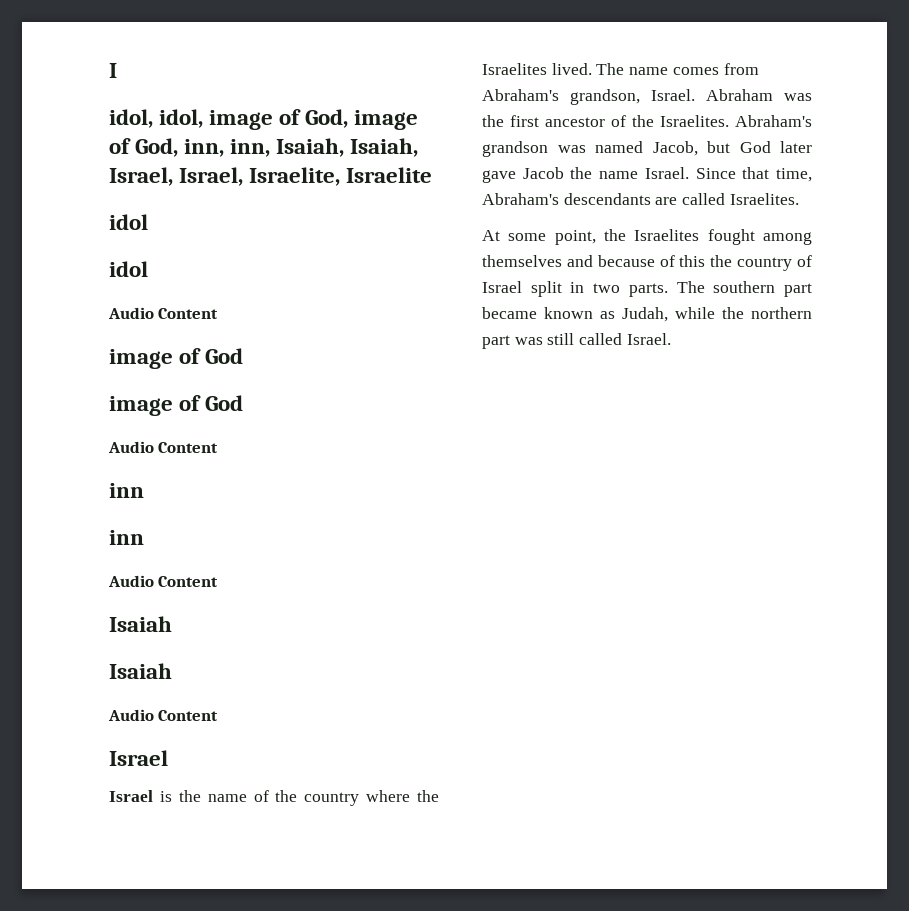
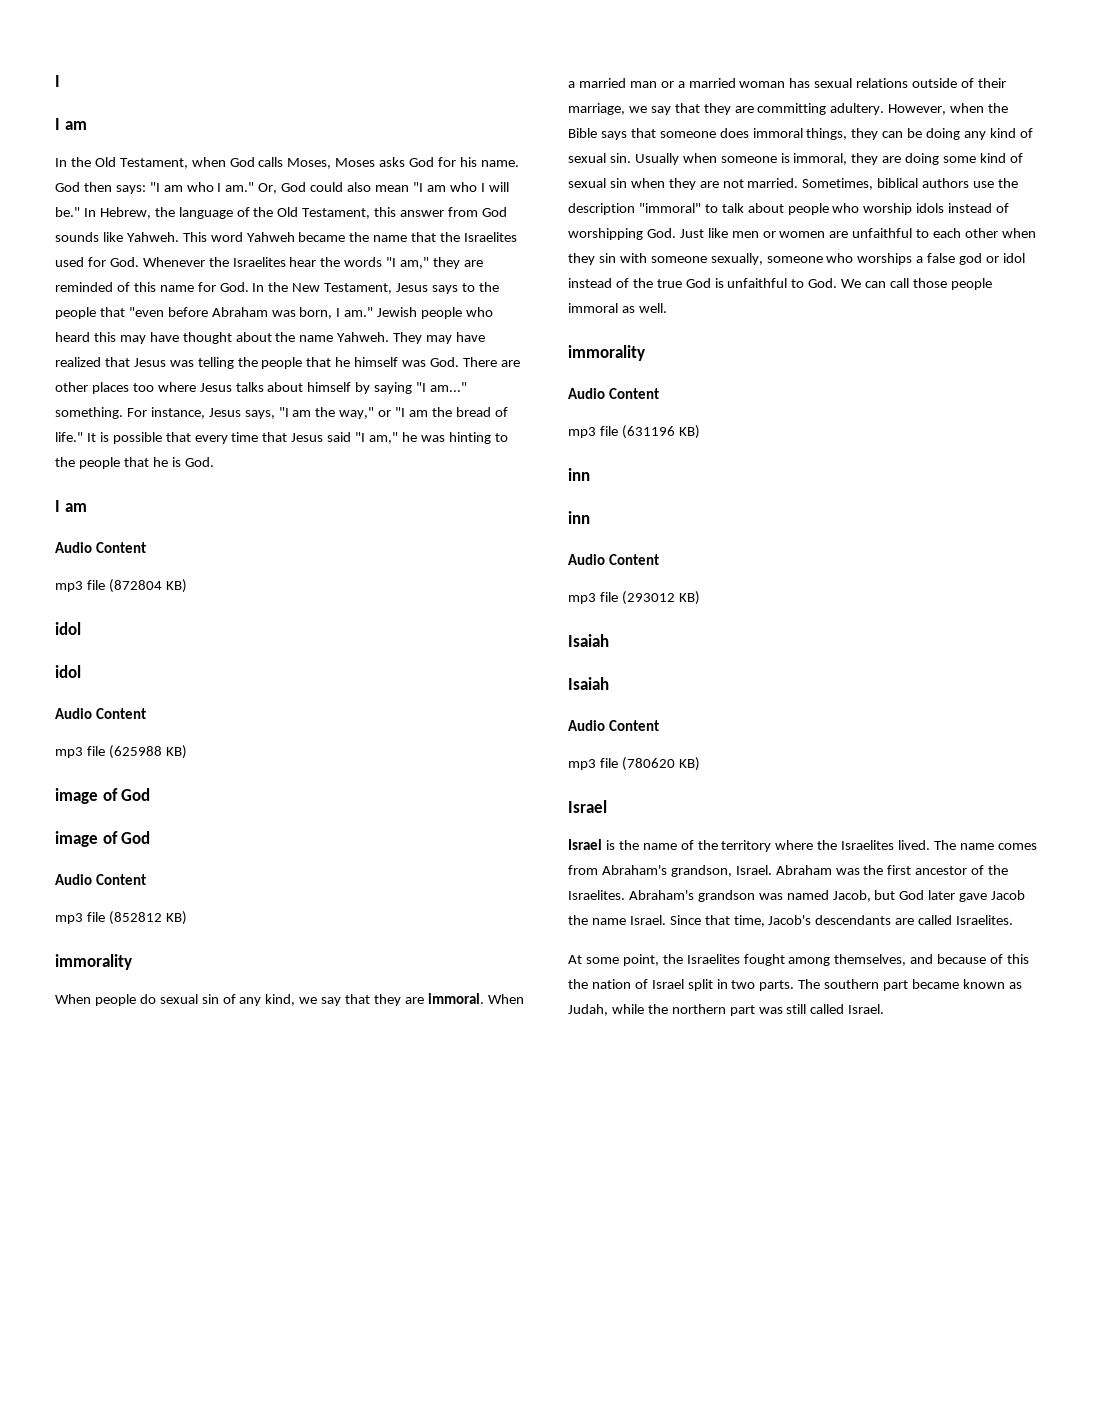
[109,109,419,130] [109,138,419,157] [109,167,433,186] idol, idol, image of God, image of God, inn, inn, Isaiah, Isaiah, Israel, Israel, Israelite, Israelite -> [55,118,87,130] [55,157,519,169] [55,182,509,194] [55,207,507,219] [55,232,518,242] [55,257,483,269] [55,282,499,294] [55,307,494,319] [55,332,486,344] [55,357,520,369] [55,382,468,394] [55,407,508,419] [55,432,508,444] [55,457,214,469] [55,500,87,512] [55,542,146,553] [55,579,187,593] I am // In the Old Testament, when God calls Moses, Moses asks God for his name. God then says: "I am who I am." Or, God could also mean "I am who I will be." In Hebrew, the language of the Old Testament, this answer from God sounds like Yahweh. This word Yahweh became the name that the Israelites used for God. Whenever the Israelites hear the words "I am," they are reminded of this name for God. In the New Testament, Jesus says to the people that "even before Abraham was born, I am." Jewish people who heard this may have thought about the name Yahweh. They may have realized that Jesus was telling the people that he himself was God. There are other places too where Jesus talks about himself by saying "I am..." something. For instance, Jesus says, "I am the way," or "I am the bread of life." It is possible that every time that Jesus said "I am," he was hinting to the people that he is God. // I am // Audio Content // mp3 file (872804 KB)
(219, 313) none -> [55,745,187,759] // mp3 file (625988 KB)
(219, 447) none -> [55,911,187,925] [55,954,132,970] [55,993,524,1006] [568,78,1006,88] [568,103,1009,115] [568,128,1033,140] [568,153,1023,165] [568,178,1019,190] [568,203,1010,215] [568,228,1036,240] [568,253,1025,265] [568,278,992,290] [568,303,667,313] [568,345,645,361] [568,388,659,399] [568,425,700,439] // mp3 file (852812 KB) // immorality // When people do sexual sin of any kind, we say that they are immoral. When a married man or a married woman has sexual relations outside of their marriage, we say that they are committing adultery. However, when the Bible says that someone does immoral things, they can be doing any kind of sexual sin. Usually when someone is immoral, they are doing some kind of sexual sin when they are not married. Sometimes, biblical authors use the description "immoral" to talk about people who worship idols instead of worshipping God. Just like men or women are unfaithful to each other when they sin with someone sexually, someone who worships a false god or idol instead of the true God is unfaithful to God. We can call those people immoral as well. // immorality // Audio Content // mp3 file (631196 KB)
(219, 581) none -> [568,591,700,605] // mp3 file (293012 KB)
(219, 715) none -> [568,757,700,771] // mp3 file (780620 KB)
[304,792,360,806] country -> [721,840,772,852] territory
[482,193,559,205] Abraham's -> [768,915,812,925] Jacob's
[482,255,562,267] themselves -> [834,954,907,966] themselves,
[737,257,793,271] country -> [591,979,631,989] nation

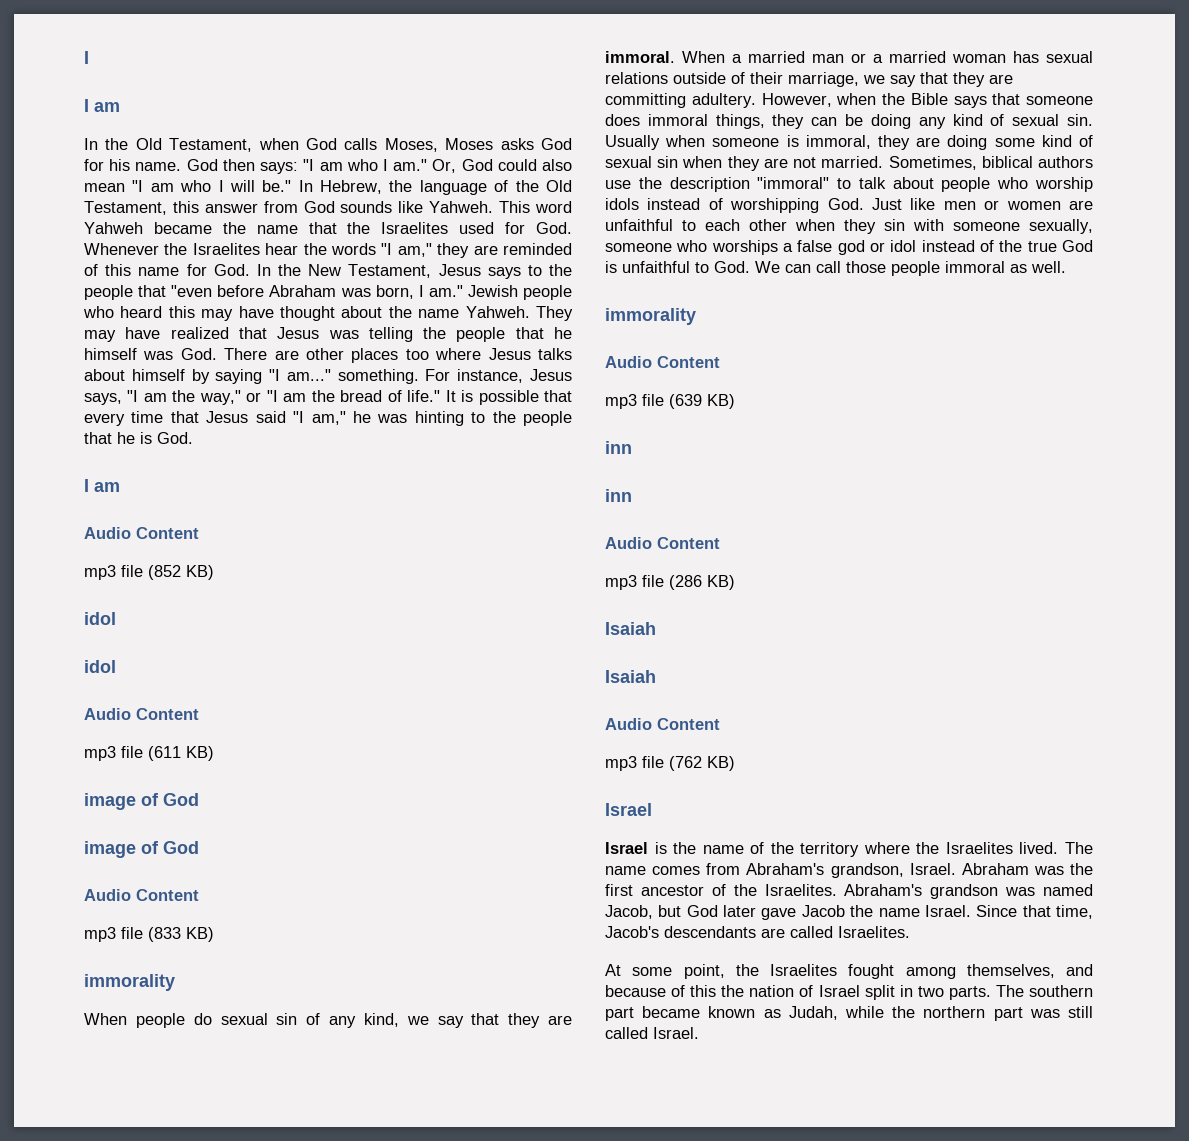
[108,579,162,593] (872804 -> [148,565,181,580] (852
[108,745,162,759] (625988 -> [148,746,181,761] (611
[108,911,162,925] (852812 -> [148,927,181,942] (833
[621,425,675,439] (631196 -> [669,394,702,409] (639
[621,591,675,605] (293012 -> [669,575,702,590] (286
[621,757,675,771] (780620 -> [669,756,702,771] (762

